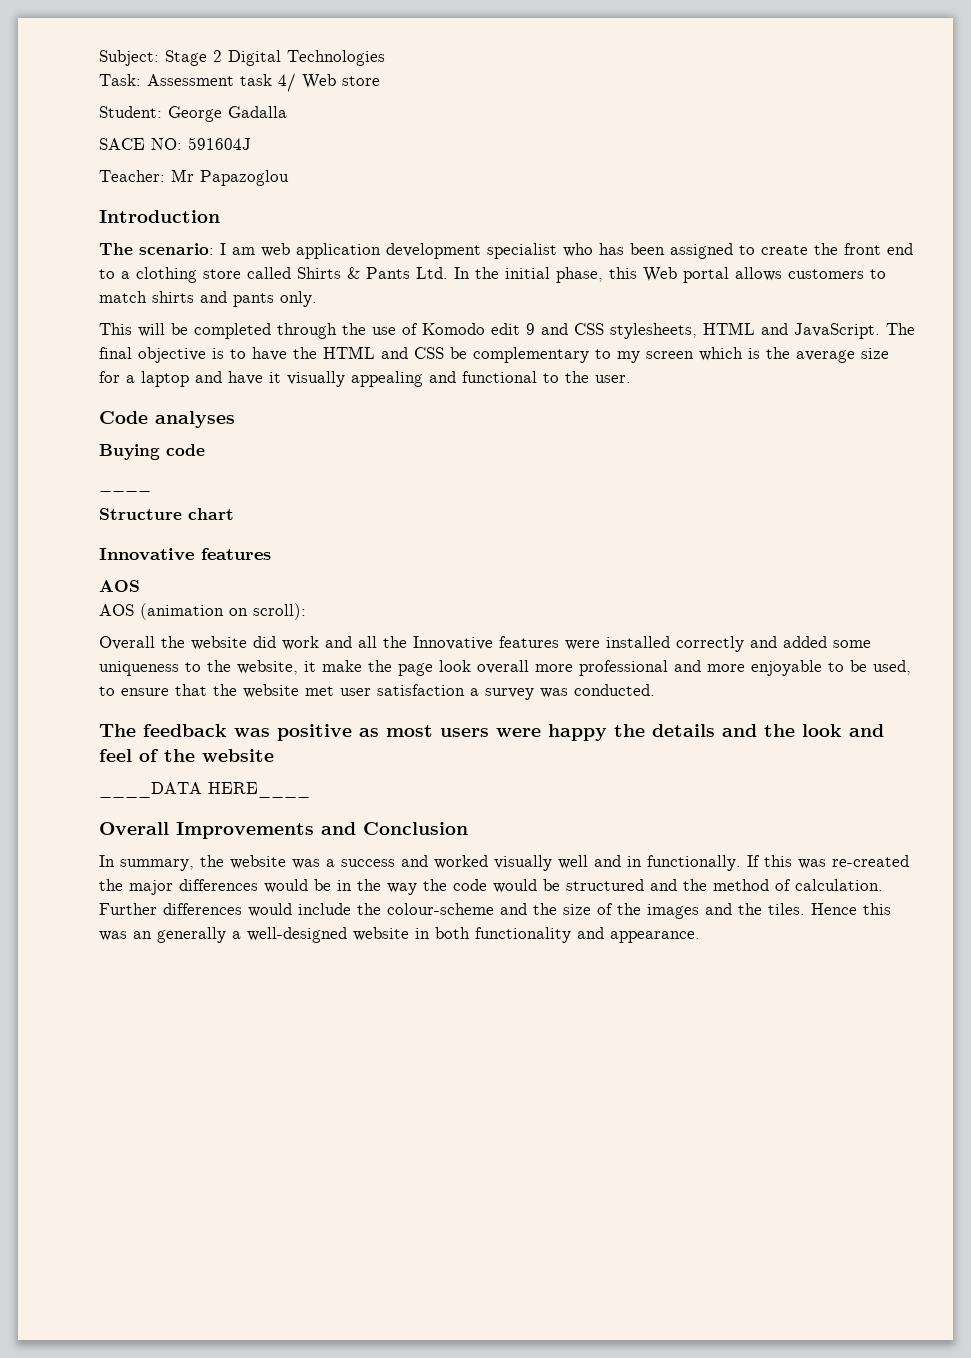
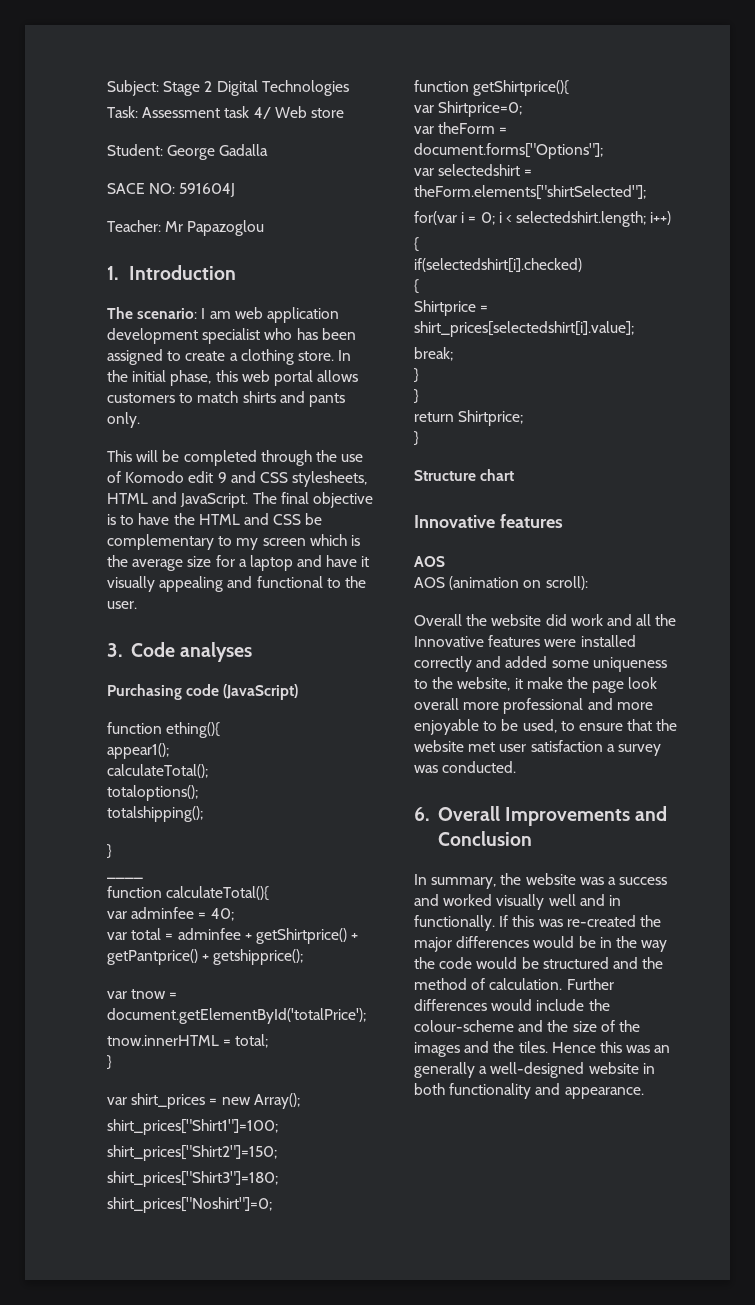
(289, 178) none -> [107,266,119,280] 1.
[814,243,913,255] [99,267,448,283] the front end to a clothing store called Shirts & Pants Ltd. -> [229,349,334,365] a clothing store.
[643,267,677,282] Web -> [241,370,270,382] web
(631, 379) none -> [107,643,123,657] 3.
[99,444,205,460] [99,488,151,492] Buying code // ____ -> [107,684,299,700] [107,722,221,738] [107,743,169,759] [107,764,208,778] [107,785,198,801] [107,806,203,822] [107,844,112,859] [107,877,143,879] [107,886,270,901] [107,907,234,921] [107,928,359,944] [107,949,304,965] [107,989,178,999] [107,1008,366,1024] [107,1034,269,1048] [107,1055,112,1070] [107,1093,300,1109] [107,1119,278,1135] [107,1145,277,1161] [107,1171,278,1187] [107,1197,272,1213] [414,80,570,96] [414,101,523,117] [414,122,508,134] [414,143,603,159] [414,164,533,176] [414,185,646,200] [414,211,672,227] [414,237,419,252] [414,258,582,273] [414,279,419,294] [414,300,489,316] [414,321,634,337] [414,347,453,361] [414,368,419,383] [414,389,419,404] [414,410,524,426] [414,431,419,446] Purchasing code (JavaScript) // function ething(){ // appear1(); // calculateTotal(); // totaloptions(); // totalshipping(); // } // ____ // function calculateTotal(){ // var adminfee = 40; // var total = adminfee + getShirtprice() + getPantprice() + getshipprice(); // var tnow = document.getElementById('totalPrice'); // tnow.innerHTML = total; // } // var shirt_prices = new Array(); // shirt_prices["Shirt1"]=100; // shirt_prices["Shirt2"]=150; // shirt_prices["Shirt3"]=180; // shirt_prices["Noshirt"]=0; // function getShirtprice(){ // var Shirtprice=0; // var theForm = document.forms["Options"]; // var selectedshirt = theForm.elements["shirtSelected"]; // for(var i = 0; i < selectedshirt.length; i++) // { // if(selectedshirt[i].checked) // { // Shirtprice = shirt_prices[selectedshirt[i].value]; // break; // } // } // return Shirtprice; // }
[99,724,884,741] [99,749,274,762] [99,782,310,798] The feedback was positive as most users were happy the details and the look and feel of the website // ____DATA HERE____ // -> [414,807,430,821] 6.

